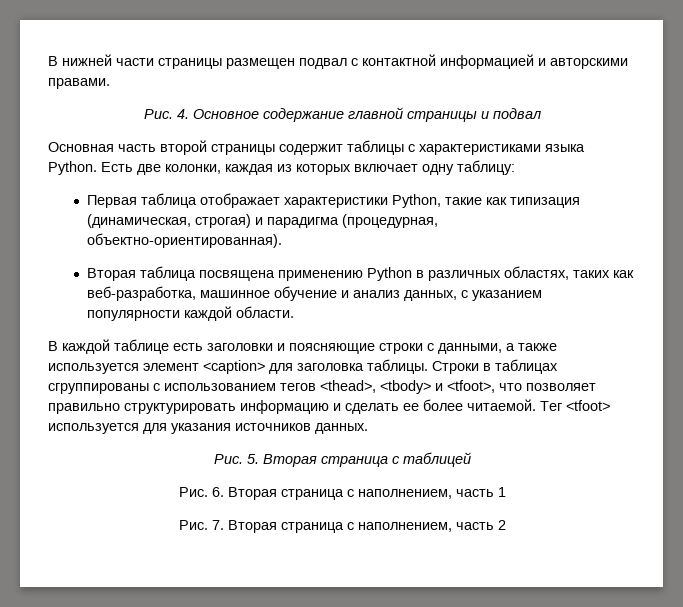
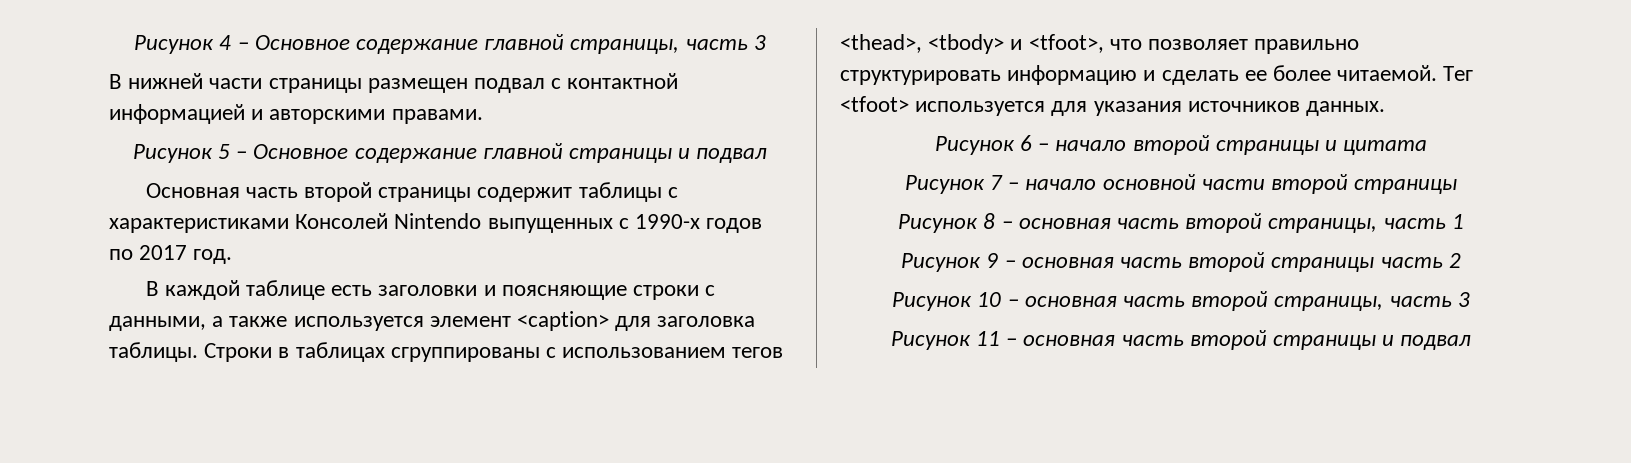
(48, 61) none -> [134,34,766,54] Рисунок 4 – Основное содержание главной страницы, часть 3 //
[143,109,189,119] Рис. 4. -> [132,144,248,163] Рисунок 5 –
[545,144,585,152] [48,160,515,175] [87,193,581,208] [87,214,439,228] [87,233,283,248] [87,266,635,281] [87,286,543,301] [87,306,295,321] языка Python. Есть две колонки, каждая из которых включает одну таблицу: // Первая таблица отображает характеристики Python, такие как типизация (динамическая, строгая) и парадигма (процедурная, объектно-ориентированная). // Вторая таблица посвящена применению Python в различных областях, таких как веб-разработка, машинное обучение и анализ данных, с указанием популярности каждой области. -> [295,213,763,233] [109,245,233,264] Консолей Nintendo выпущенных с 1990-х годов по 2017 год.
[213,452,471,467] [178,487,506,500] [178,520,506,533] Рис. 5. Вторая страница с таблицей // Рис. 6. Вторая страница с наполнением, часть 1 // Рис. 7. Вторая страница с наполнением, часть 2 -> [934,135,1428,155] [904,174,1458,194] [898,213,1464,233] [901,252,1461,272] [892,291,1470,311] [890,330,1472,350] Рисунок 6 – начало второй страницы и цитата // Рисунок 7 – начало основной части второй страницы // Рисунок 8 – основная часть второй страницы, часть 1 // Рисунок 9 – основная часть второй страницы часть 2 // Рисунок 10 – основная часть второй страницы, часть 3 // Рисунок 11 – основная часть второй страницы и подвал

